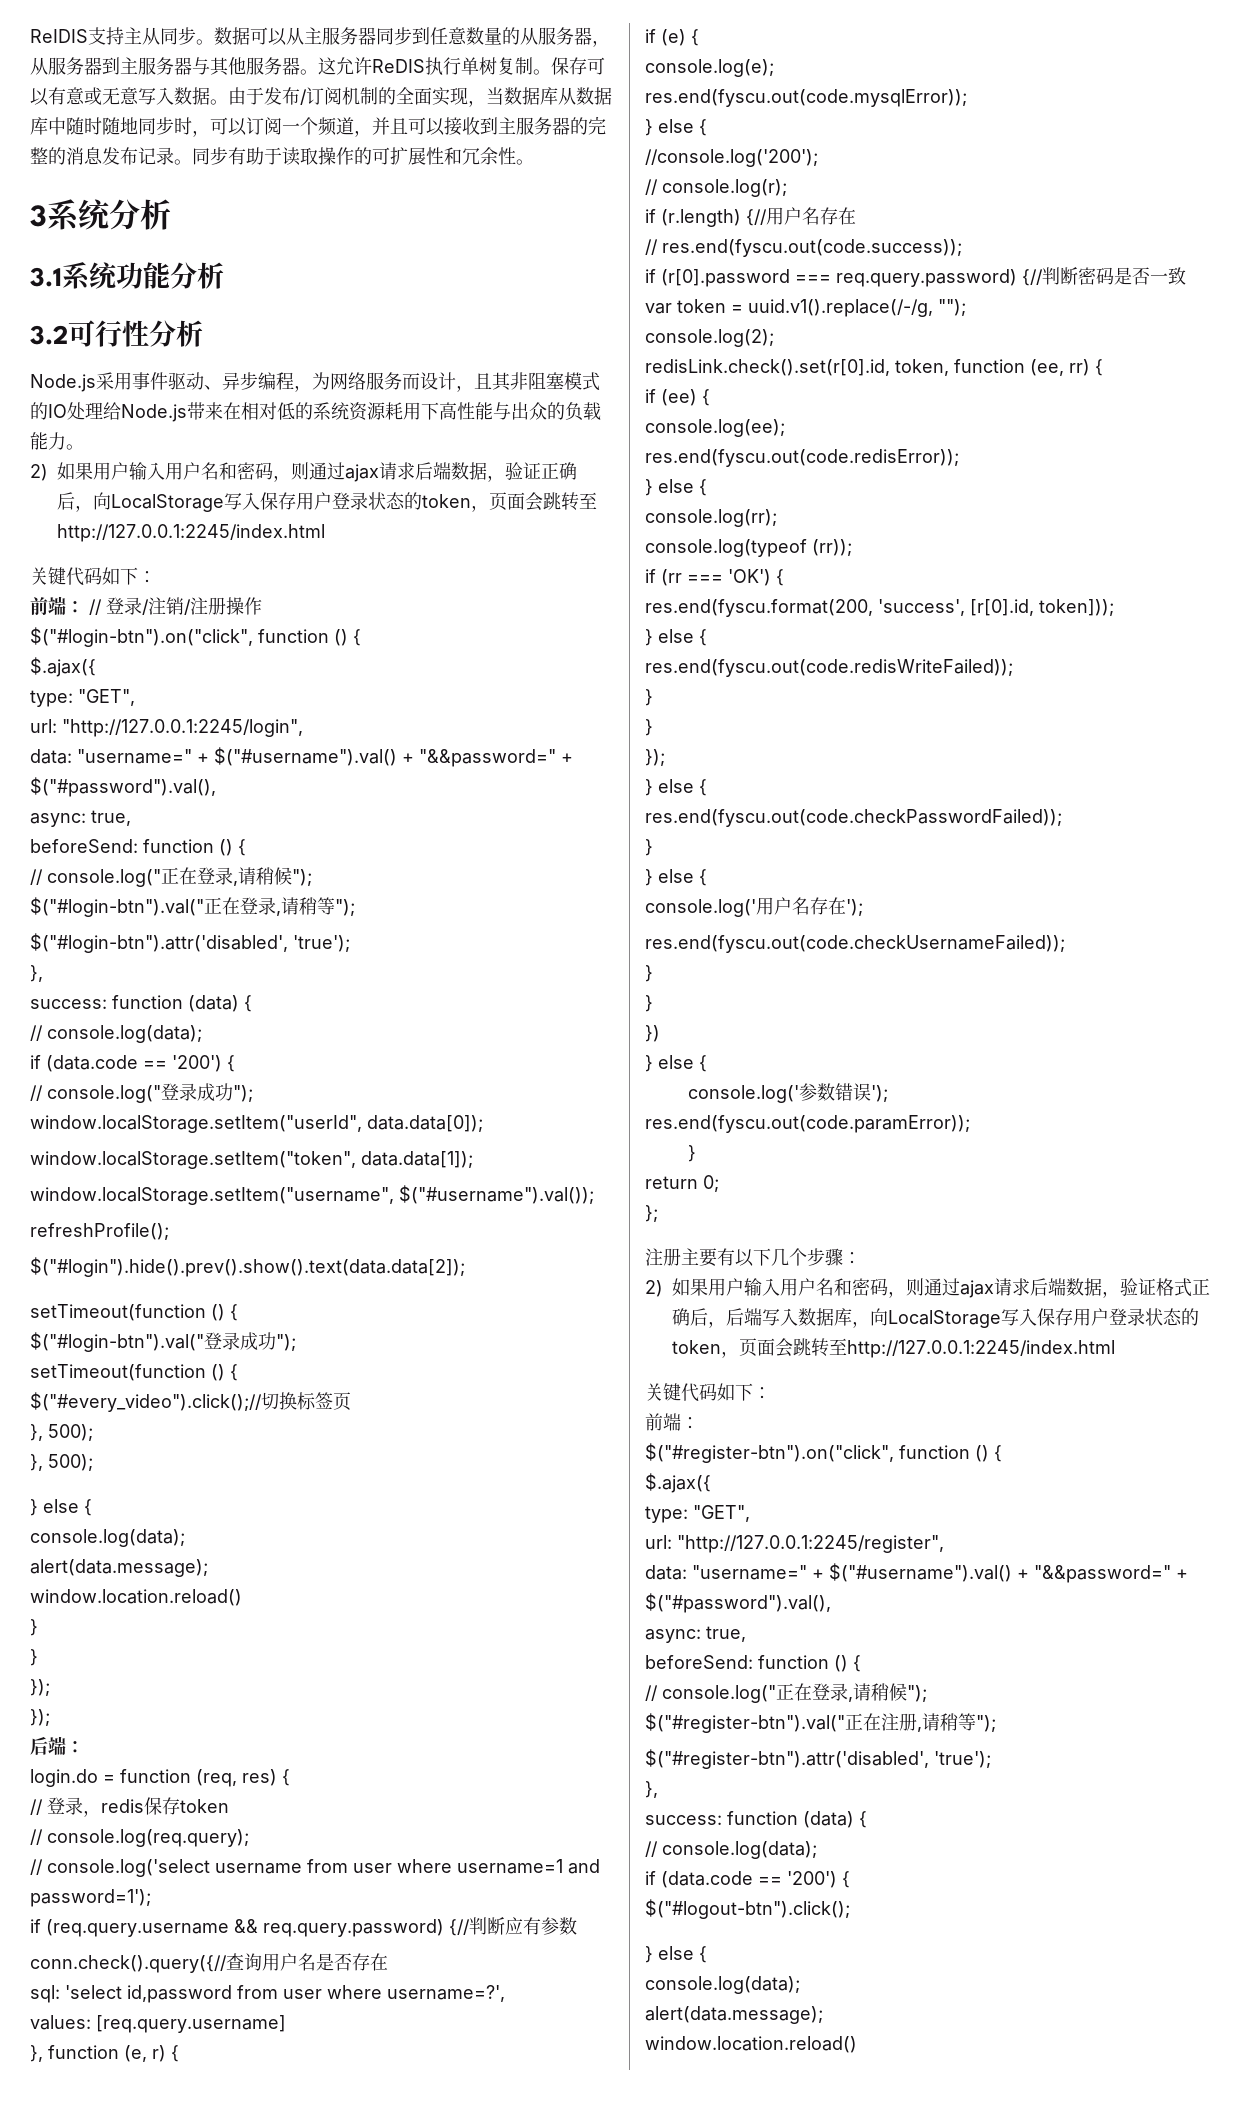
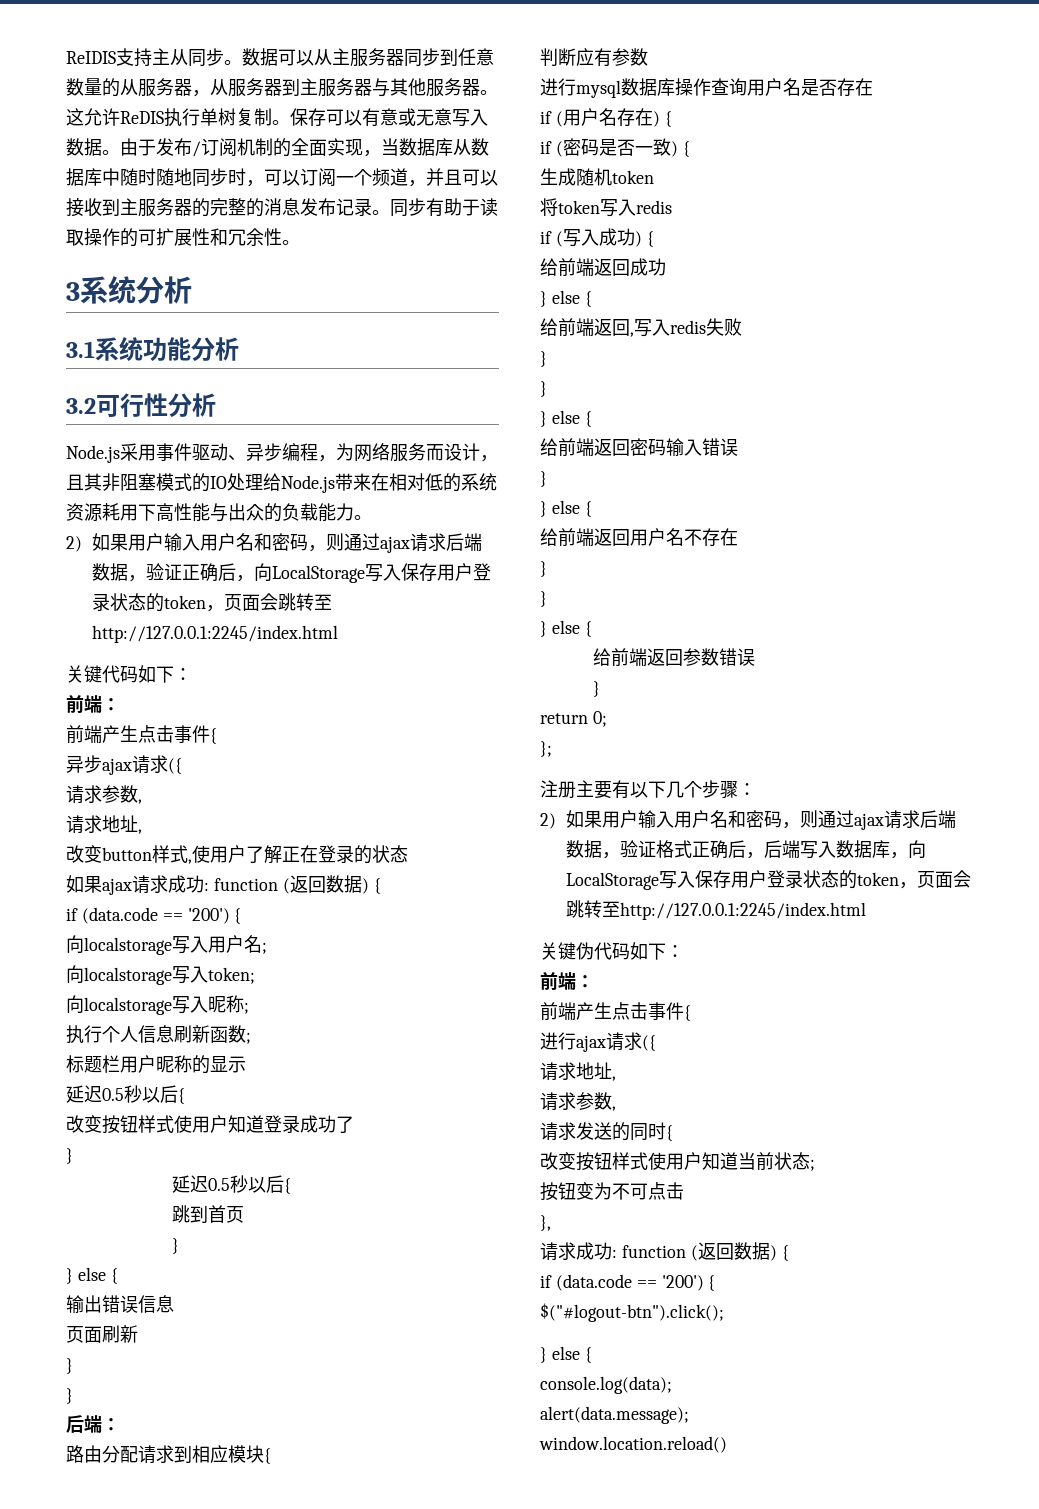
[89,597,262,615] [30,627,361,647] [30,657,96,677] [30,689,135,707] [30,719,303,737] [30,747,573,767] [30,777,216,797] [30,810,131,827] [30,839,246,856] [30,867,312,887] [30,897,355,917] [30,933,350,953] [30,965,43,982] [30,995,252,1012] [30,1025,202,1043] [30,1055,235,1072] [30,1083,253,1103] [30,1115,483,1133] [30,1151,473,1169] [30,1185,594,1205] [30,1223,169,1240] [30,1257,465,1277] [30,1304,238,1321] [30,1332,296,1352] [30,1364,238,1381] [30,1392,351,1412] [30,1424,93,1441] [30,1454,93,1471] [30,1499,92,1516] [30,1529,185,1547] [30,1559,208,1577] [30,1589,242,1606] [30,1619,38,1636] [30,1649,38,1666] [30,1679,50,1696] [30,1709,50,1726] // 登录/注销/注册操作 // $("#login-btn").on("click", function () { // $.ajax({ // type: "GET", // url: "http://127.0.0.1:2245/login", // data: "username=" + $("#username").val() + "&&password=" + $("#password").val(), // async: true, // beforeSend: function () { // // console.log("正在登录,请稍候"); // $("#login-btn").val("正在登录,请稍等"); // $("#login-btn").attr('disabled', 'true'); // }, // success: function (data) { // // console.log(data); // if (data.code == '200') { // // console.log("登录成功"); // window.localStorage.setItem("userId", data.data[0]); // window.localStorage.setItem("token", data.data[1]); // window.localStorage.setItem("username", $("#username").val()); // refreshProfile(); // $("#login").hide().prev().show().text(data.data[2]); // setTimeout(function () { // $("#login-btn").val("登录成功"); // setTimeout(function () { // $("#every_video").click();//切换标签页 // }, 500); // }, 500); // } else { // console.log(data); // alert(data.message); // window.location.reload() // } // } // }); // }); -> [66,725,217,744] [66,755,182,775] [66,785,142,804] [66,815,142,834] [66,845,408,864] [66,875,381,895] [66,907,242,924] [66,935,267,955] [66,965,255,985] [66,995,249,1015] [66,1025,251,1044] [66,1055,246,1074] [66,1085,185,1104] [66,1115,354,1134] [66,1148,73,1164] [171,1175,291,1194] [171,1205,244,1223] [171,1238,179,1254] [66,1267,118,1284] [66,1295,174,1314] [66,1325,138,1343] [66,1358,73,1374] [66,1388,73,1404] // 前端产生点击事件{ // 异步ajax请求({ // 请求参数, // 请求地址, // 改变button样式,使用户了解正在登录的状态 // 如果ajax请求成功: function (返回数据) { // if (data.code == '200') { // 向localstorage写入用户名; // 向localstorage写入token; // 向localstorage写入昵称; // 执行个人信息刷新函数; // 标题栏用户昵称的显示 // 延迟0.5秒以后{ // 改变按钮样式使用户知道登录成功了 // } // 延迟0.5秒以后{ // 跳到首页 // } // } else { // 输出错误信息 // 页面刷新 // } // }
[30,1769,290,1787] [30,1797,229,1817] [30,1829,249,1847] [30,1859,600,1877] [30,1889,151,1907] [30,1919,470,1937] login.do = function (req, res) { // // 登录，redis保存token // // console.log(req.query); // // console.log('select username from user where username=1 and password=1'); // if (req.query.username && req.query.password) {// -> [66,1445,271,1464] 路由分配请求到相应模块{ //
[30,1955,227,1973] conn.check().query({// -> [540,78,711,98] 进行mysql数据库操作
[30,1985,505,2003] [30,2015,286,2033] [30,2045,179,2062] [645,29,699,46] [645,59,774,77] [645,89,967,107] [645,119,707,136] [645,149,818,167] [645,179,787,197] [645,207,856,227] [645,239,962,257] [645,267,1186,287] [645,299,966,317] [645,329,774,347] [645,359,1103,376] [645,389,710,406] [645,419,785,437] [645,449,959,467] [645,479,707,496] [645,509,777,527] [645,539,852,557] [645,569,784,586] [645,599,1114,617] [645,629,707,646] [645,659,1013,677] [645,689,653,706] [645,719,653,736] [645,749,665,766] [645,779,707,796] [645,809,1062,827] [645,839,653,856] [645,869,707,886] [645,897,863,917] [645,935,1065,953] [645,965,653,982] [645,995,653,1012] [645,1025,660,1042] [645,1055,707,1072] [688,1085,800,1103] sql: 'select id,password from user where username=?', // values: [req.query.username] // }, function (e, r) { // if (e) { // console.log(e); // res.end(fyscu.out(code.mysqlError)); // } else { // //console.log('200'); // // console.log(r); // if (r.length) {//用户名存在 // // res.end(fyscu.out(code.success)); // if (r[0].password === req.query.password) {//判断密码是否一致 // var token = uuid.v1().replace(/-/g, ""); // console.log(2); // redisLink.check().set(r[0].id, token, function (ee, rr) { // if (ee) { // console.log(ee); // res.end(fyscu.out(code.redisError)); // } else { // console.log(rr); // console.log(typeof (rr)); // if (rr === 'OK') { // res.end(fyscu.format(200, 'success', [r[0].id, token])); // } else { // res.end(fyscu.out(code.redisWriteFailed)); // } // } // }); // } else { // res.end(fyscu.out(code.checkPasswordFailed)); // } // } else { // console.log('用户名存在'); // res.end(fyscu.out(code.checkUsernameFailed)); // } // } // }) // } else { // console.log(' -> [540,108,672,127] [540,138,690,157] [540,168,654,186] [540,198,672,217] [540,228,654,247] [540,258,666,276] [540,290,592,307] [540,318,742,337] [540,351,547,367] [540,381,547,397] [540,410,592,427] [540,438,738,457] [540,471,547,487] [540,500,592,517] [540,528,738,546] [540,561,547,577] [540,591,547,607] [540,620,592,637] [592,648,683,666] if (用户名存在) { // if (密码是否一致) { // 生成随机token // 将token写入redis // if (写入成功) { // 给前端返回成功 // } else { // 给前端返回,写入redis失败 // } // } // } else { // 给前端返回密码输入错误 // } // } else { // 给前端返回用户名不存在 // } // } // } else { // 给前端返回
[871,1085,889,1102] [645,1115,970,1133] '); // res.end(fyscu.out(code.paramError)); -> (755, 657) none
[681,1383,771,1402] [645,1413,699,1431] [645,1443,1002,1463] [645,1473,711,1493] [645,1505,750,1523] [645,1535,944,1553] [645,1563,1188,1583] [645,1593,831,1613] [645,1626,746,1643] [645,1655,861,1672] [645,1683,927,1703] [645,1713,996,1733] [645,1749,991,1769] [645,1781,658,1798] [645,1811,867,1828] [645,1841,817,1859] 代码如下： // 前端： // $("#register-btn").on("click", function () { // $.ajax({ // type: "GET", // url: "http://127.0.0.1:2245/register", // data: "username=" + $("#username").val() + "&&password=" + $("#password").val(), // async: true, // beforeSend: function () { // // console.log("正在登录,请稍候"); // $("#register-btn").val("正在注册,请稍等"); // $("#register-btn").attr('disabled', 'true'); // }, // success: function (data) { // // console.log(data); -> [576,942,684,960] [540,972,594,991] [540,1002,691,1021] [540,1032,656,1052] [540,1062,616,1081] [540,1092,616,1111] [540,1122,673,1141] [540,1152,815,1171] [540,1182,684,1201] [540,1215,551,1231] [540,1242,789,1261] 伪代码如下： // 前端： // 前端产生点击事件{ // 进行ajax请求({ // 请求地址, // 请求参数, // 请求发送的同时{ // 改变按钮样式使用户知道当前状态; // 按钮变为不可点击 // }, // 请求成功: function (返回数据) {

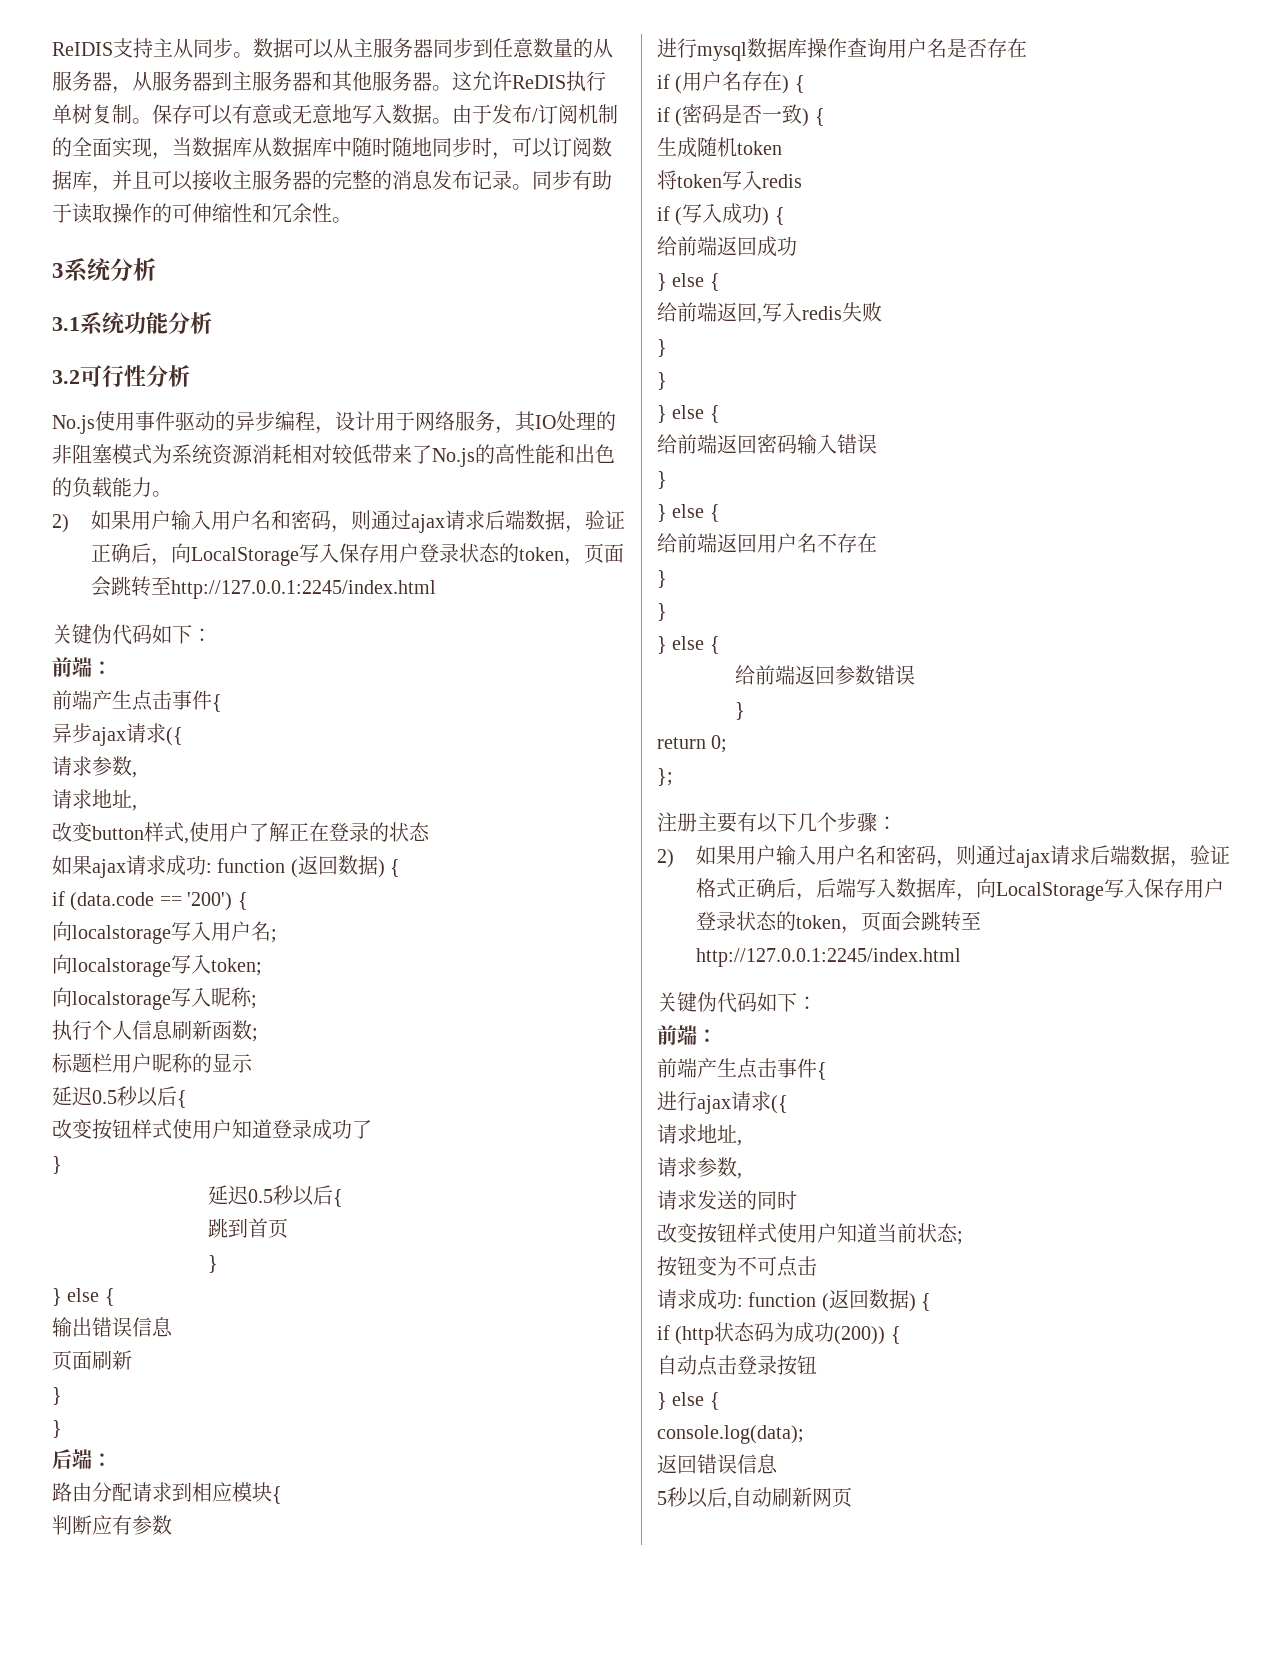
[372,78,390,97] 与 -> [312,71,332,91] 和
(452, 117) none -> [332,104,352,123] 地
[336,168,408,186] 一个频道 -> [592,137,612,157] [52,170,92,190] 数据库
[102,198,120,216] 到 -> (232, 180) none
[156,228,192,246] 扩展 -> [192,203,232,223] 伸缩
[66,443,138,463] Node.js采 -> [52,411,115,434] No.js使
[228,455,246,461] 、 -> [215,411,235,431] 的
[336,443,498,462] [66,473,497,493] [66,503,264,522] 为网络服务而设计，且其非阻塞模式的IO处理给Node.js带来在相对低的系统资源耗用下高性能与出众 -> [335,411,616,434] [52,444,615,467] 设计用于网络服务，其IO处理的非阻塞模式为系统资源消耗相对较低带来了No.js的高性能和出色
(102, 674) none -> [92,624,112,644] 伪
[666,1125,673,1141] { -> (797, 1200) none
[540,1215,551,1231] // }, -> (817, 1266) none
[555,1274,716,1291] [540,1303,724,1322] [540,1346,592,1363] [540,1376,672,1394] [540,1406,689,1424] [539,1436,727,1453] (data.code == '200') { // $("#logout-btn").click(); // } else { // console.log(data); // alert(data.message); // window.location.reload() -> [675,1322,901,1345] [657,1355,817,1376] [657,1392,720,1410] [657,1425,804,1444] [657,1454,778,1474] [657,1487,852,1509] (http状态码为成功(200)) { // 自动点击登录按钮 // } else { // console.log(data); // 返回错误信息 // 5秒以后,自动刷新网页

